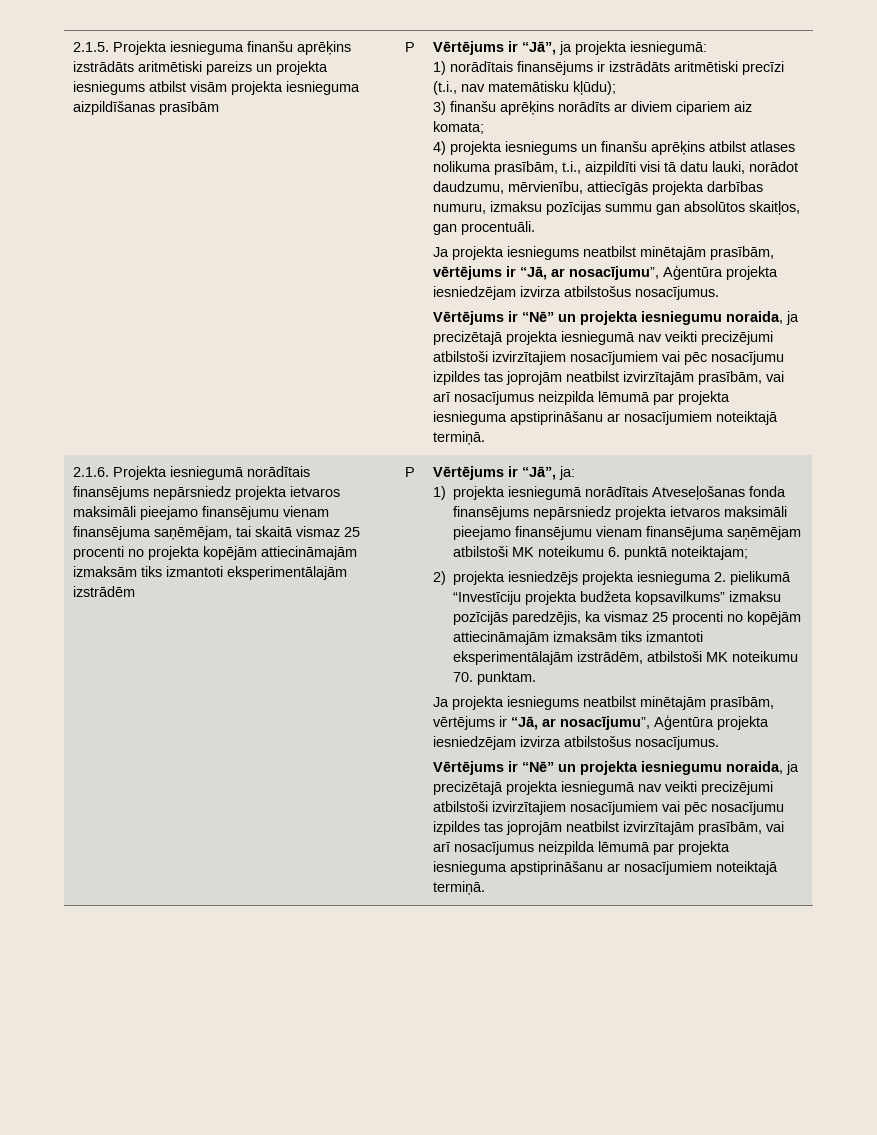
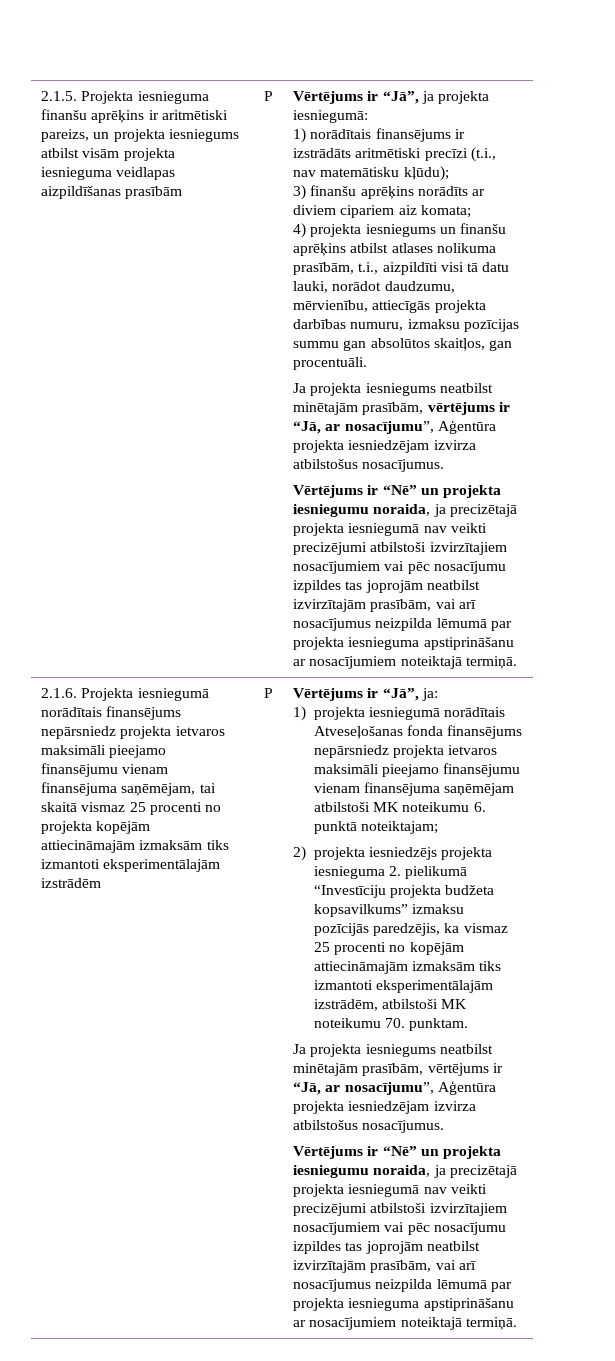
[72,61,252,75] izstrādāts aritmētiski pareizs -> [148,110,228,120] [41,129,90,142] ir aritmētiski pareizs,
(360, 88) none -> [116,167,176,180] veidlapas

